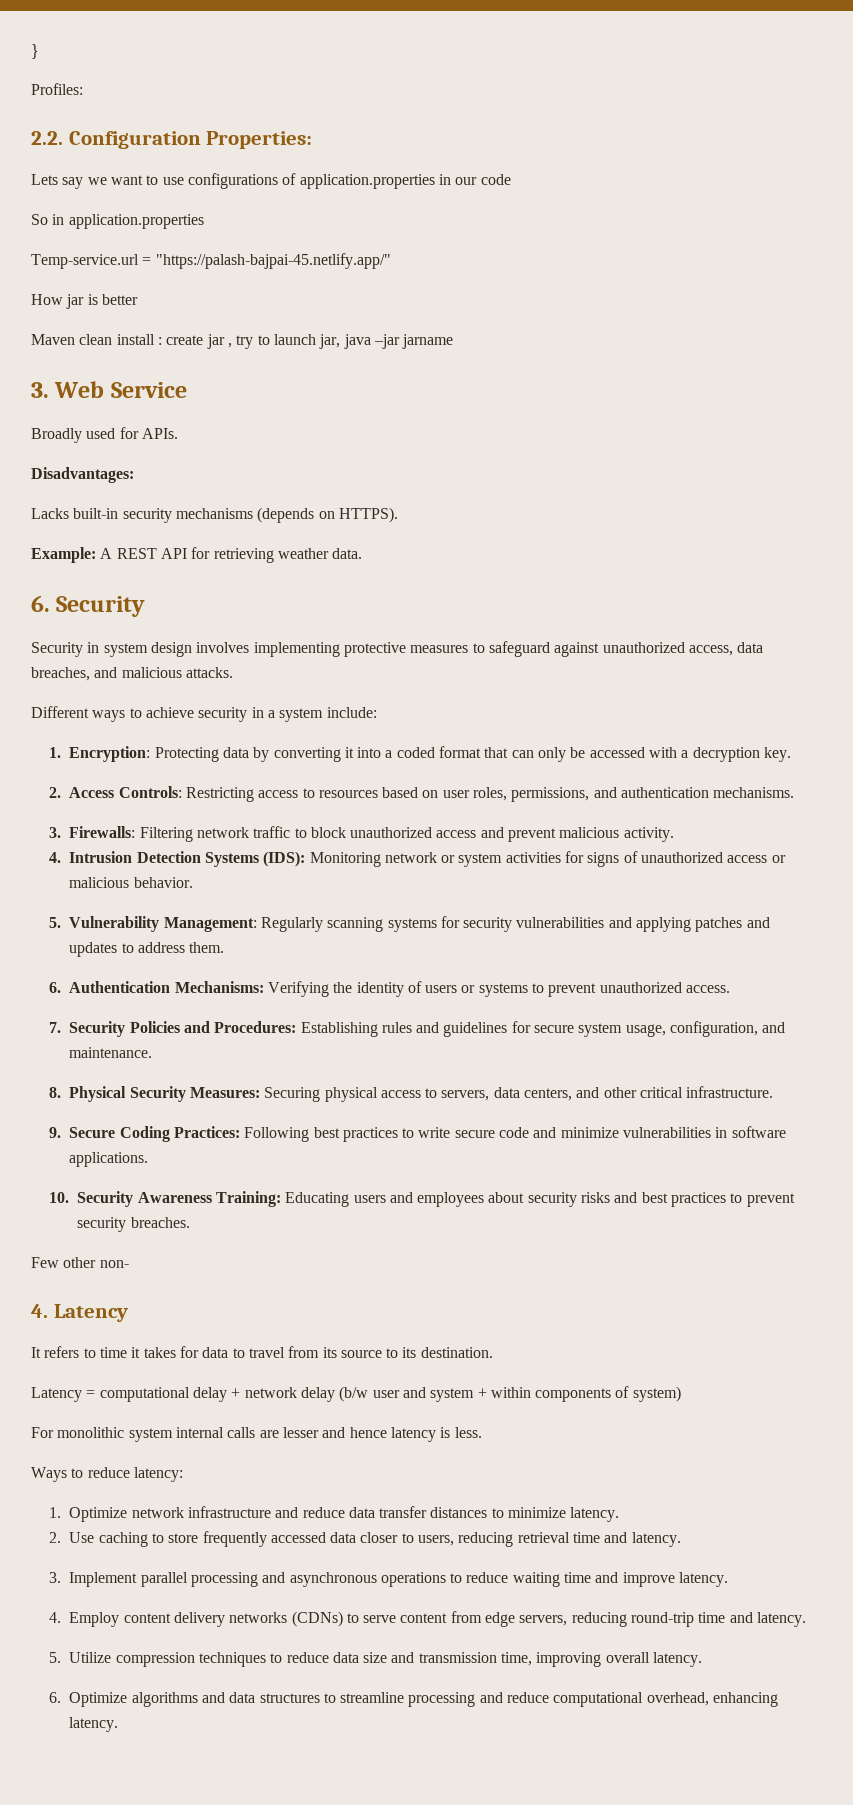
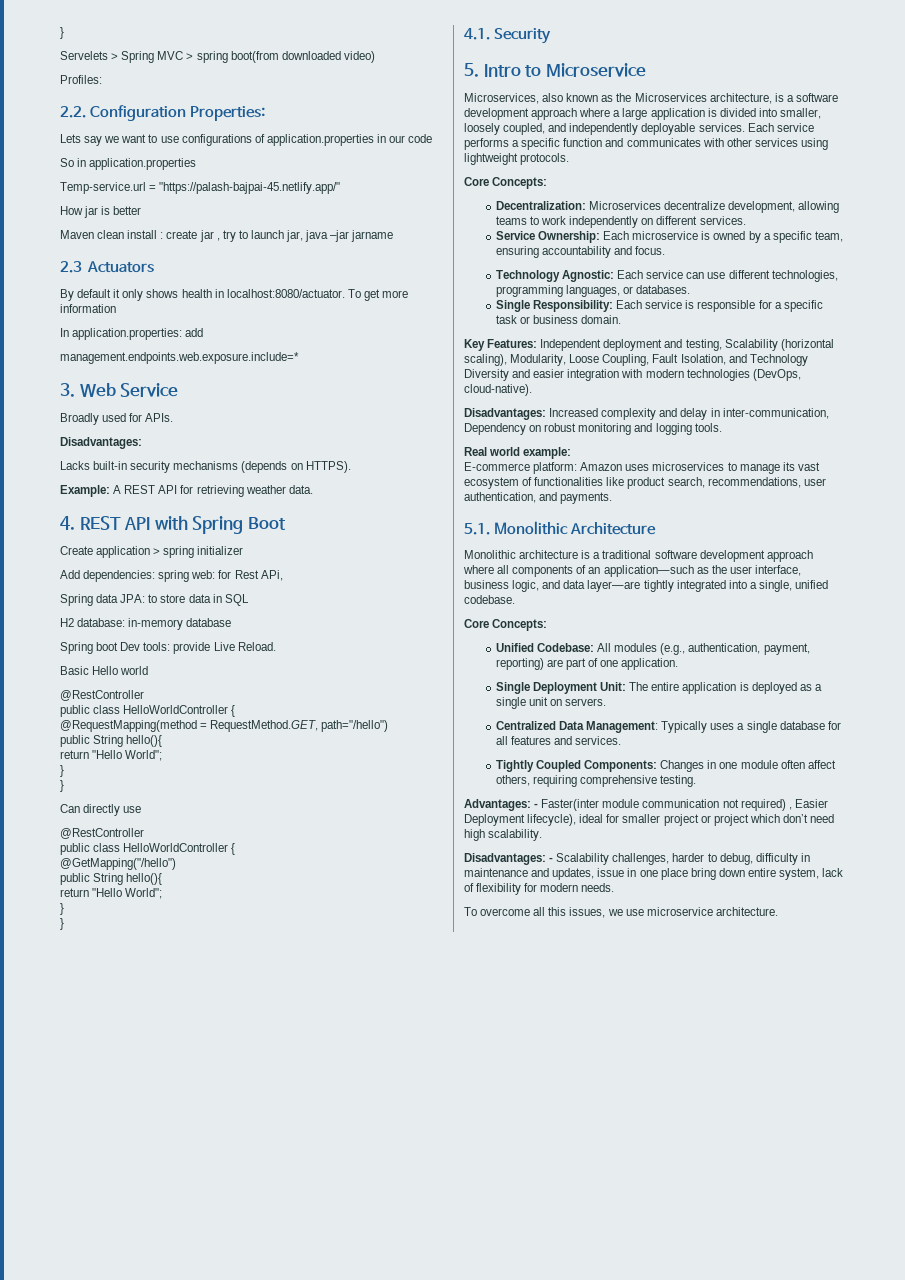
[31,44,39,59] } -> [60,27,64,39] [60,51,375,63] } // Servelets > Spring MVC > spring boot(from downloaded video)
(454, 341) none -> [60,261,154,273] [60,289,409,301] [60,304,116,313] [60,328,204,340] [60,352,299,364] // 2.3 Actuators // By default it only shows health in localhost:8080/actuator. To get more information // In application.properties: add // management.endpoints.web.exposure.include=*
[31,595,146,617] [31,641,764,657] [31,667,233,681] [31,706,377,722] [49,746,791,762] [49,786,795,802] [49,826,674,842] [49,851,786,867] [69,877,193,888] [49,916,770,932] [69,942,225,957] [49,981,731,997] [49,1021,786,1037] [69,1047,153,1058] [49,1086,774,1102] [49,1126,786,1142] [69,1152,149,1167] [49,1191,795,1207] [77,1217,190,1232] [31,1257,129,1268] [31,1304,128,1322] [31,1346,493,1358] [31,1386,681,1402] [31,1427,482,1442] [31,1467,183,1482] [49,1506,620,1522] [49,1531,681,1547] [49,1572,729,1587] [49,1611,807,1627] [49,1652,703,1667] [49,1692,779,1707] [69,1717,119,1732] 6. Security // Security in system design involves implementing protective measures to safeguard against unauthorized access, data breaches, and malicious attacks. // Different ways to achieve security in a system include: // 1. Encryption: Protecting data by converting it into a coded format that can only be accessed with a decryption key. // 2. Access Controls: Restricting access to resources based on user roles, permissions, and authentication mechanisms. // 3. Firewalls: Filtering network traffic to block unauthorized access and prevent malicious activity. // 4. Intrusion Detection Systems (IDS): Monitoring network or system activities for signs of unauthorized access or malicious behavior. // 5. Vulnerability Management: Regularly scanning systems for security vulnerabilities and applying patches and updates to address them. // 6. Authentication Mechanisms: Verifying the identity of users or systems to prevent unauthorized access. // 7. Security Policies and Procedures: Establishing rules and guidelines for secure system usage, configuration, and maintenance. // 8. Physical Security Measures: Securing physical access to servers, data centers, and other critical infrastructure. // 9. Secure Coding Practices: Following best practices to write secure code and minimize vulnerabilities in software applications. // 10. Security Awareness Training: Educating users and employees about security risks and best practices to prevent security breaches. // Few other non- // 4. Latency // It refers to time it takes for data to travel from its source to its destination. // Latency = computational delay + network delay (b/w user and system + within components of system) // For monolithic system internal calls are lesser and hence latency is less. // Ways to reduce latency: // 1. Optimize network infrastructure and reduce data transfer distances to minimize latency. // 2. Use caching to store frequently accessed data closer to users, reducing retrieval time and latency. // 3. Implement parallel processing and asynchronous operations to reduce waiting time and improve latency. // 4. Employ content delivery networks (CDNs) to serve content from edge servers, reducing round-trip time and latency. // 5. Utilize compression techniques to reduce data size and transmission time, improving overall latency. // 6. Optimize algorithms and data structures to streamline processing and reduce computational overhead, enhancing latency. -> [60,516,286,534] [60,546,244,558] [60,570,283,582] [60,594,249,606] [60,618,232,630] [60,642,276,654] [60,666,149,675] [60,690,144,701] [60,705,236,717] [60,720,389,732] [60,735,163,747] [60,750,163,761] [60,765,64,777] [60,780,64,792] [60,804,142,816] [60,828,144,839] [60,843,236,855] [60,858,176,870] [60,873,163,885] [60,888,163,899] [60,903,64,915] [60,918,64,930] [464,28,552,44] [464,63,646,77] [464,93,838,104] [464,108,821,120] [464,123,814,135] [464,138,828,150] [464,153,570,165] [464,177,548,189] [495,201,840,213] [495,216,746,228] [495,231,843,243] [495,246,666,258] [495,270,838,282] [495,285,691,297] [495,300,823,312] [495,315,622,324] [464,339,834,351] [464,354,808,366] [464,369,801,381] [464,384,532,396] [464,408,829,420] [464,423,722,435] [464,447,572,459] [464,462,820,474] [464,477,826,489] [464,492,613,504] [464,521,657,535] [464,550,813,562] [463,565,801,577] [464,580,829,592] [464,595,515,604] [464,619,548,631] [495,643,810,655] [495,658,679,670] [495,682,822,694] [495,697,607,709] [495,721,841,733] [495,736,622,745] [495,760,836,772] [495,775,697,787] [464,799,828,811] [464,814,835,826] [464,829,543,841] [464,853,810,865] [464,868,844,880] [464,883,615,895] [464,907,778,918] 4. REST API with Spring Boot // Create application > spring initializer // Add dependencies: spring web: for Rest APi, // Spring data JPA: to store data in SQL // H2 database: in-memory database // Spring boot Dev tools: provide Live Reload. // Basic Hello world // @RestController // public class HelloWorldController { // @RequestMapping(method = RequestMethod.GET, path="/hello") // public String hello(){ // return "Hello World"; // } // } // Can directly use // @RestController // public class HelloWorldController { // @GetMapping("/hello") // public String hello(){ // return "Hello World"; // } // } // 4.1. Security // 5. Intro to Microservice // Microservices, also known as the Microservices architecture, is a software development approach where a large application is divided into smaller, loosely coupled, and independently deployable services. Each service performs a specific function and communicates with other services using lightweight protocols. // Core Concepts: // Decentralization: Microservices decentralize development, allowing teams to work independently on different services. // Service Ownership: Each microservice is owned by a specific team, ensuring accountability and focus. // Technology Agnostic: Each service can use different technologies, programming languages, or databases. // Single Responsibility: Each service is responsible for a specific task or business domain. // Key Features: Independent deployment and testing, Scalability (horizontal scaling), Modularity, Loose Coupling, Fault Isolation, and Technology Diversity and easier integration with modern technologies (DevOps, cloud-native). // Disadvantages: Increased complexity and delay in inter-communication, Dependency on robust monitoring and logging tools. // Real world example: // E-commerce platform: Amazon uses microservices to manage its vast ecosystem of functionalities like product search, recommendations, user authentication, and payments. // 5.1. Monolithic Architecture // Monolithic architecture is a traditional software development approach where all components of an application—such as the user interface, business logic, and data layer—are tightly integrated into a single, unified codebase. // Core Concepts: // Unified Codebase: All modules (e.g., authentication, payment, reporting) are part of one application. // Single Deployment Unit: The entire application is deployed as a single unit on servers. // Centralized Data Management: Typically uses a single database for all features and services. // Tightly Coupled Components: Changes in one module often affect others, requiring comprehensive testing. // Advantages: - Faster(inter module communication not required) , Easier Deployment lifecycle), ideal for smaller project or project which don’t need high scalability. // Disadvantages: - Scalability challenges, harder to debug, difficulty in maintenance and updates, issue in one place bring down entire system, lack of flexibility for modern needs. // To overcome all this issues, we use microservice architecture.

